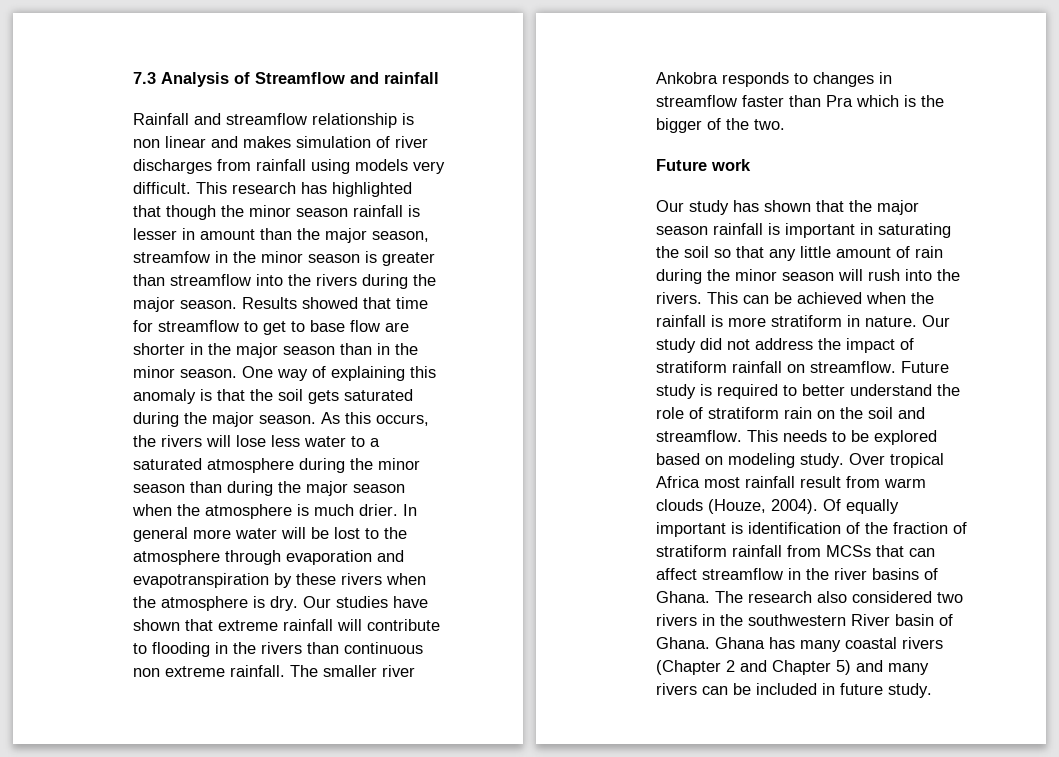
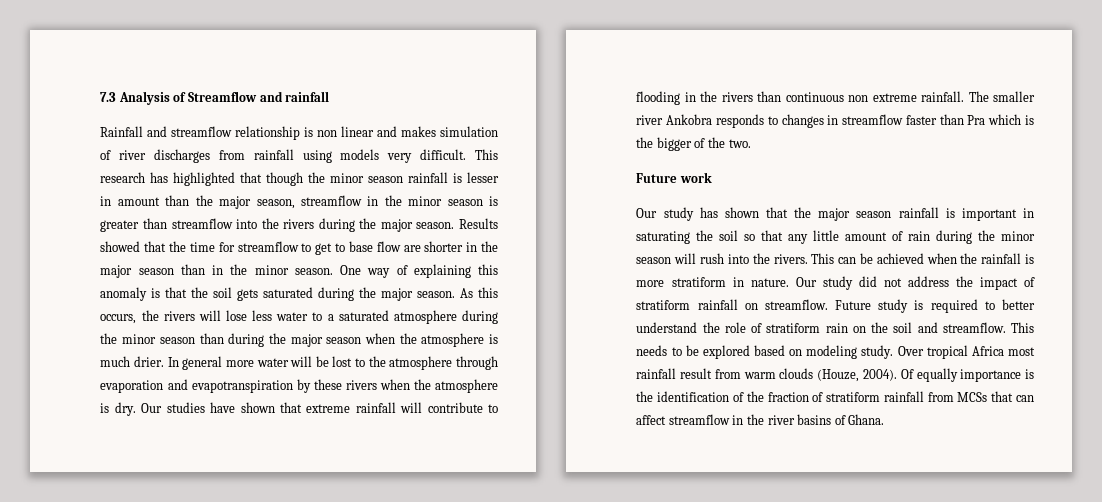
[133,251,211,263] streamfow -> [300,195,362,206] streamflow
(392, 303) none -> [169,241,187,252] the
[656,522,744,537] important is -> [960,369,1034,382] [636,391,654,402] importance is the
[715,591,964,603] [656,614,954,626] [656,637,944,652] [656,660,930,675] [656,683,933,698] The research also considered two rivers in the southwestern River basin of Ghana. Ghana has many coastal rivers (Chapter 2 and Chapter 5) and many rivers can be included in future study. -> (885, 419) none

